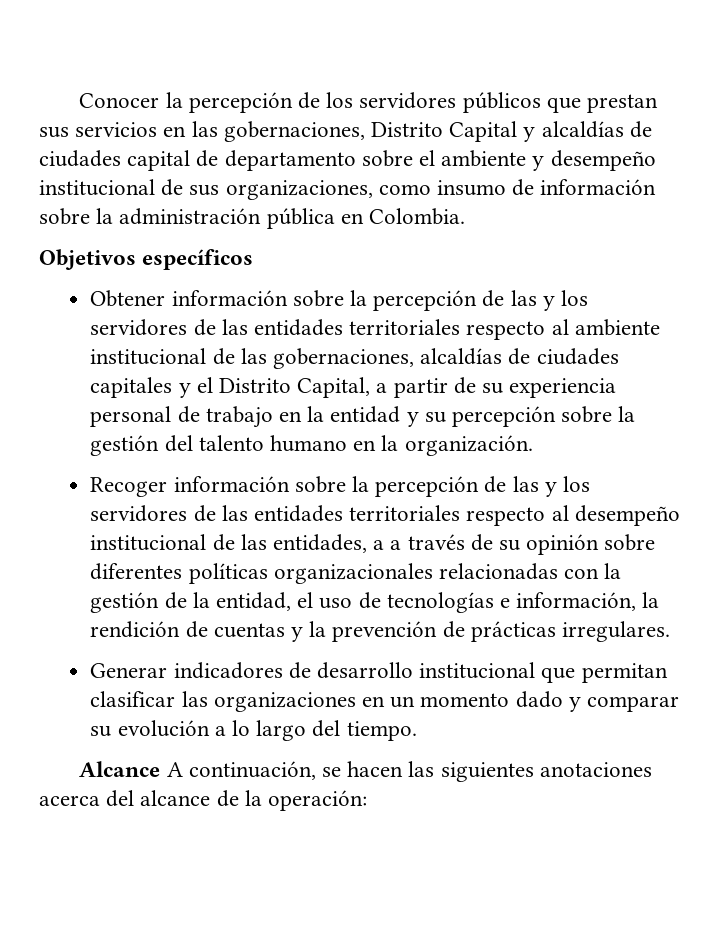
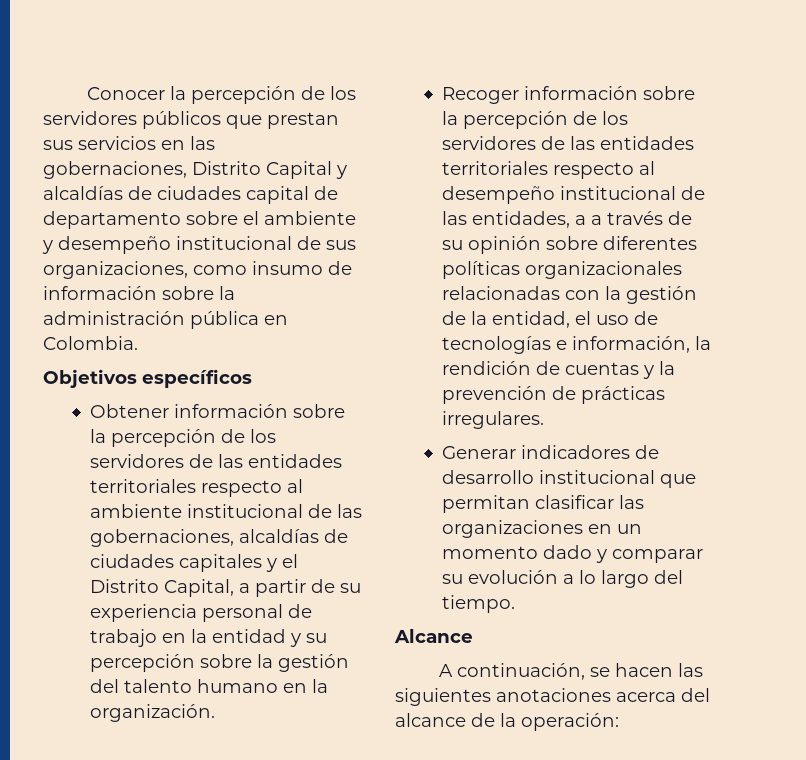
[510,290,555,311] las y -> (245, 436) none
[512,476,557,497] las y -> (597, 118) none
(161, 769) none -> (473, 636) //

